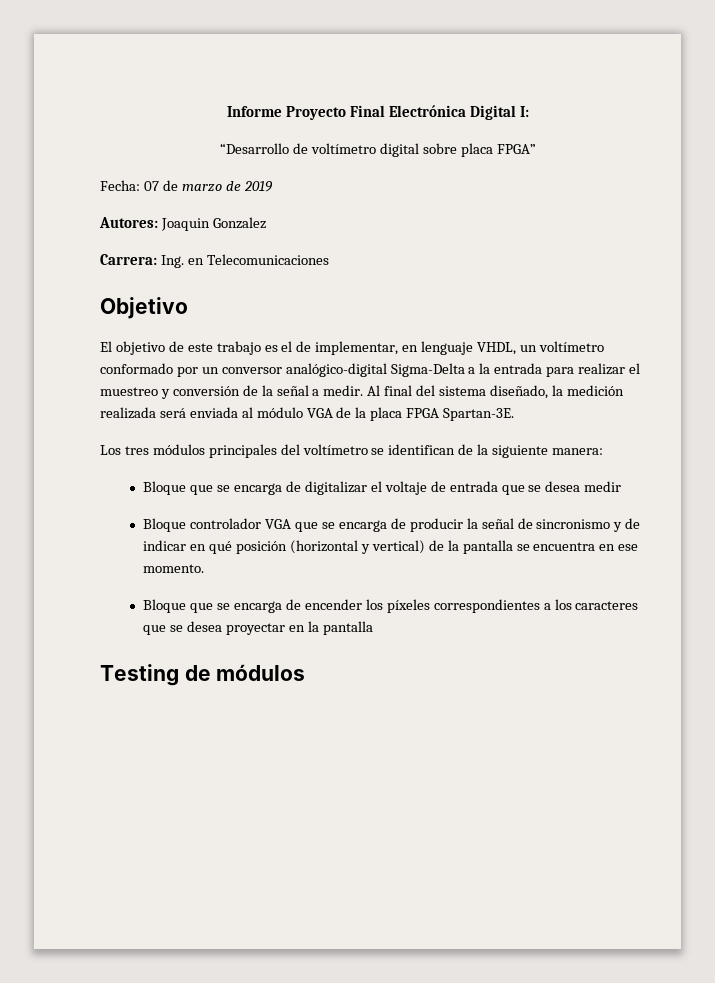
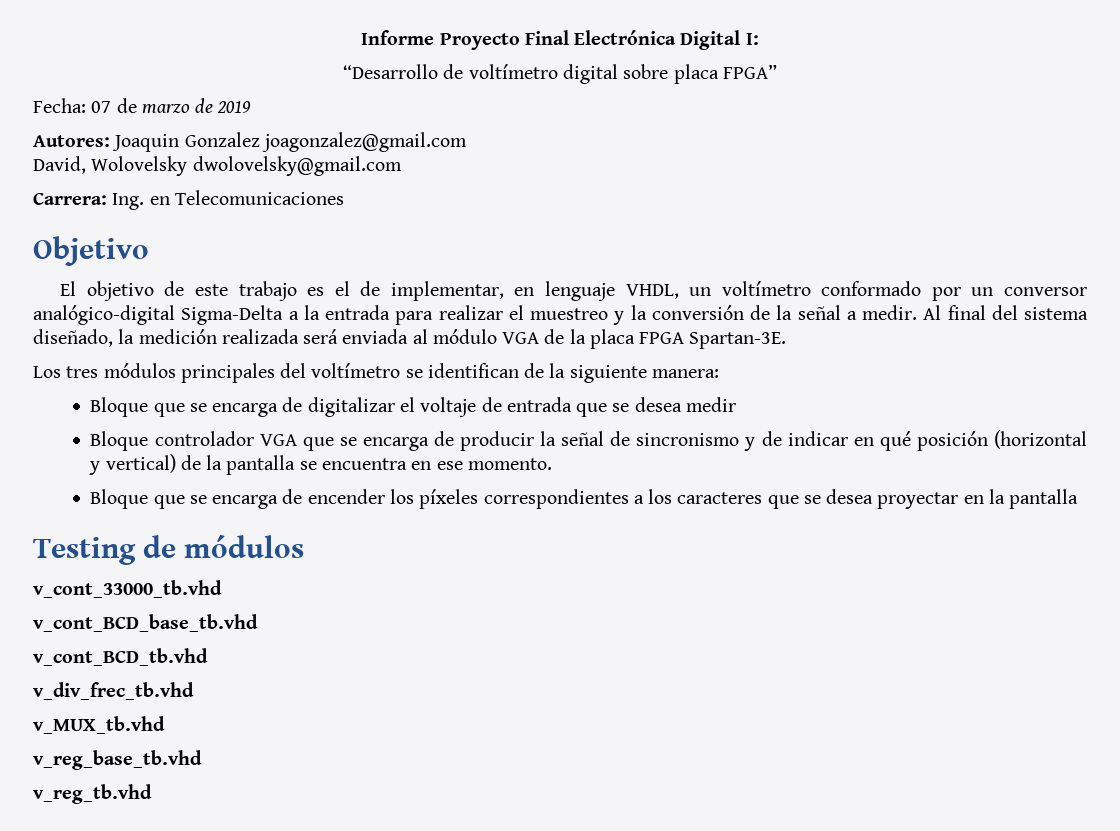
(266, 223) none -> [261,132,467,152] [33,156,402,176] joagonzalez@gmail.com // David, Wolovelsky dwolovelsky@gmail.com
(170, 394) none -> [630,305,647,320] la
(306, 672) none -> [33,580,222,598] [33,614,258,632] [33,648,208,666] [33,682,194,700] [33,716,165,734] [33,750,202,770] [33,784,152,804] // v_cont_33000_tb.vhd // v_cont_BCD_base_tb.vhd // v_cont_BCD_tb.vhd // v_div_frec_tb.vhd // v_MUX_tb.vhd // v_reg_base_tb.vhd // v_reg_tb.vhd

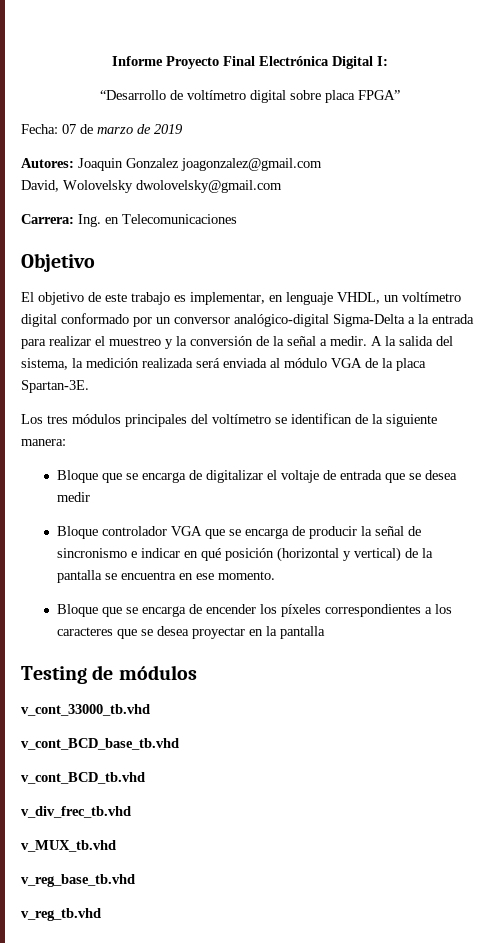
[334,281,381,296] el de -> (186, 298) none
(811, 288) none -> [21,314,57,327] digital
[923,305,1088,320] [33,329,113,347] Al final del sistema diseñado, -> [371,336,453,346] [21,358,68,370] A la salida del sistema,
[639,332,685,344] FPGA -> (426, 364) none
[744,431,782,451] y de -> [130,551,137,558] e

